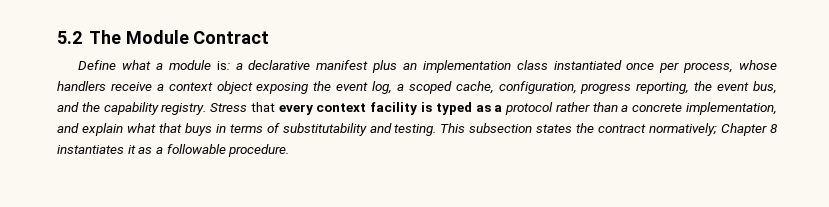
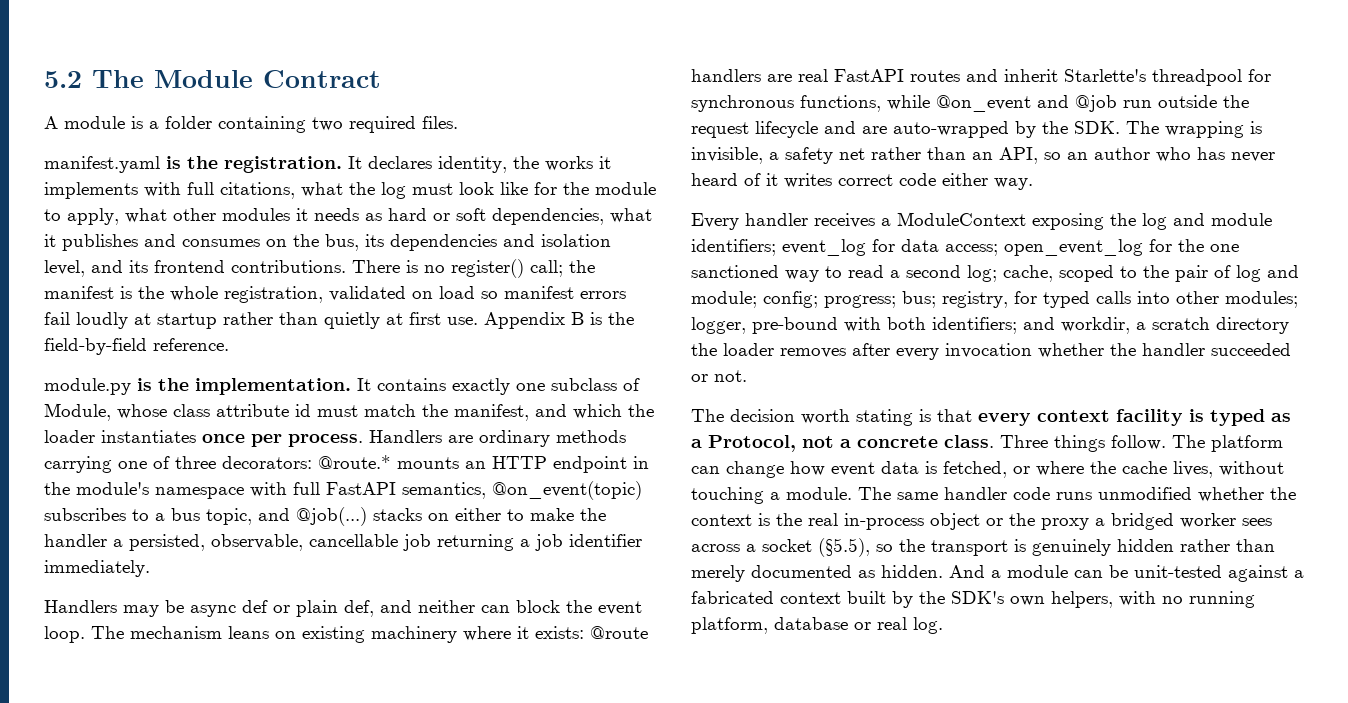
[78,60,777,73] [57,81,777,94] [57,102,248,115] Define what a module is: a declarative manifest plus an implementation class instantiated once per process, whose handlers receive a context object exposing the event log, a scoped cache, configuration, progress reporting, the event bus, and the capability registry. Stress -> [44,116,458,133] [44,156,611,173] [44,182,656,199] [44,208,652,225] [44,234,611,251] [44,259,595,278] [44,286,626,303] [44,312,634,329] [44,338,229,355] [44,378,640,395] [44,403,654,421] [44,430,626,447] [44,455,649,473] [44,481,642,500] [44,507,606,526] [44,534,642,551] [44,560,150,577] [44,600,642,617] [44,626,648,643] [691,69,1271,86] [691,95,1249,112] [691,121,1262,138] [691,147,1275,164] [691,173,1033,190] [691,212,1272,230] [691,239,1239,256] [691,265,1299,282] [691,291,1298,308] [691,317,1289,334] [691,343,1291,360] [691,370,747,382] [691,409,931,426] A module is a folder containing two required files. // manifest.yaml is the registration. It declares identity, the works it implements with full citations, what the log must look like for the module to apply, what other modules it needs as hard or soft dependencies, what it publishes and consumes on the bus, its dependencies and isolation level, and its frontend contributions. There is no register() call; the manifest is the whole registration, validated on load so manifest errors fail loudly at startup rather than quietly at first use. Appendix B is the field-by-field reference. // module.py is the implementation. It contains exactly one subclass of Module, whose class attribute id must match the manifest, and which the loader instantiates once per process. Handlers are ordinary methods carrying one of three decorators: @route.* mounts an HTTP endpoint in the module's namespace with full FastAPI semantics, @on_event(topic) subscribes to a bus topic, and @job(...) stacks on either to make the handler a persisted, observable, cancellable job returning a job identifier immediately. // Handlers may be async def or plain def, and neither can block the event loop. The mechanism leans on existing machinery where it exists: @route handlers are real FastAPI routes and inherit Starlette's threadpool for synchronous functions, while @on_event and @job run outside the request lifecycle and are auto-wrapped by the SDK. The wrapping is invisible, a safety net rather than an API, so an author who has never heard of it writes correct code either way. // Every handler receives a ModuleContext exposing the log and module identifiers; event_log for data access; open_event_log for the one sanctioned way to read a second log; cache, scoped to the pair of log and module; config; progress; bus; registry, for typed calls into other modules; logger, pre-bound with both identifiers; and workdir, a scratch directory the loader removes after every invocation whether the handler succeeded or not. // The decision worth stating is
[505,102,778,115] [57,123,779,136] [57,144,290,157] protocol rather than a concrete implementation, and explain what that buys in terms of substitutability and testing. This subsection states the contract normatively; Chapter 8 instantiates it as a followable procedure. -> [708,435,1283,452] [691,461,1284,478] [691,487,1296,504] [691,513,1272,530] [691,538,1275,557] [691,565,1304,582] [691,591,1255,608] [691,617,943,634] Protocol, not a concrete class. Three things follow. The platform can change how event data is fetched, or where the cache lives, without touching a module. The same handler code runs unmodified whether the context is the real in-process object or the proxy a bridged worker sees across a socket (§5.5), so the transport is genuinely hidden rather than merely documented as hidden. And a module can be unit-tested against a fabricated context built by the SDK's own helpers, with no running platform, database or real log.

